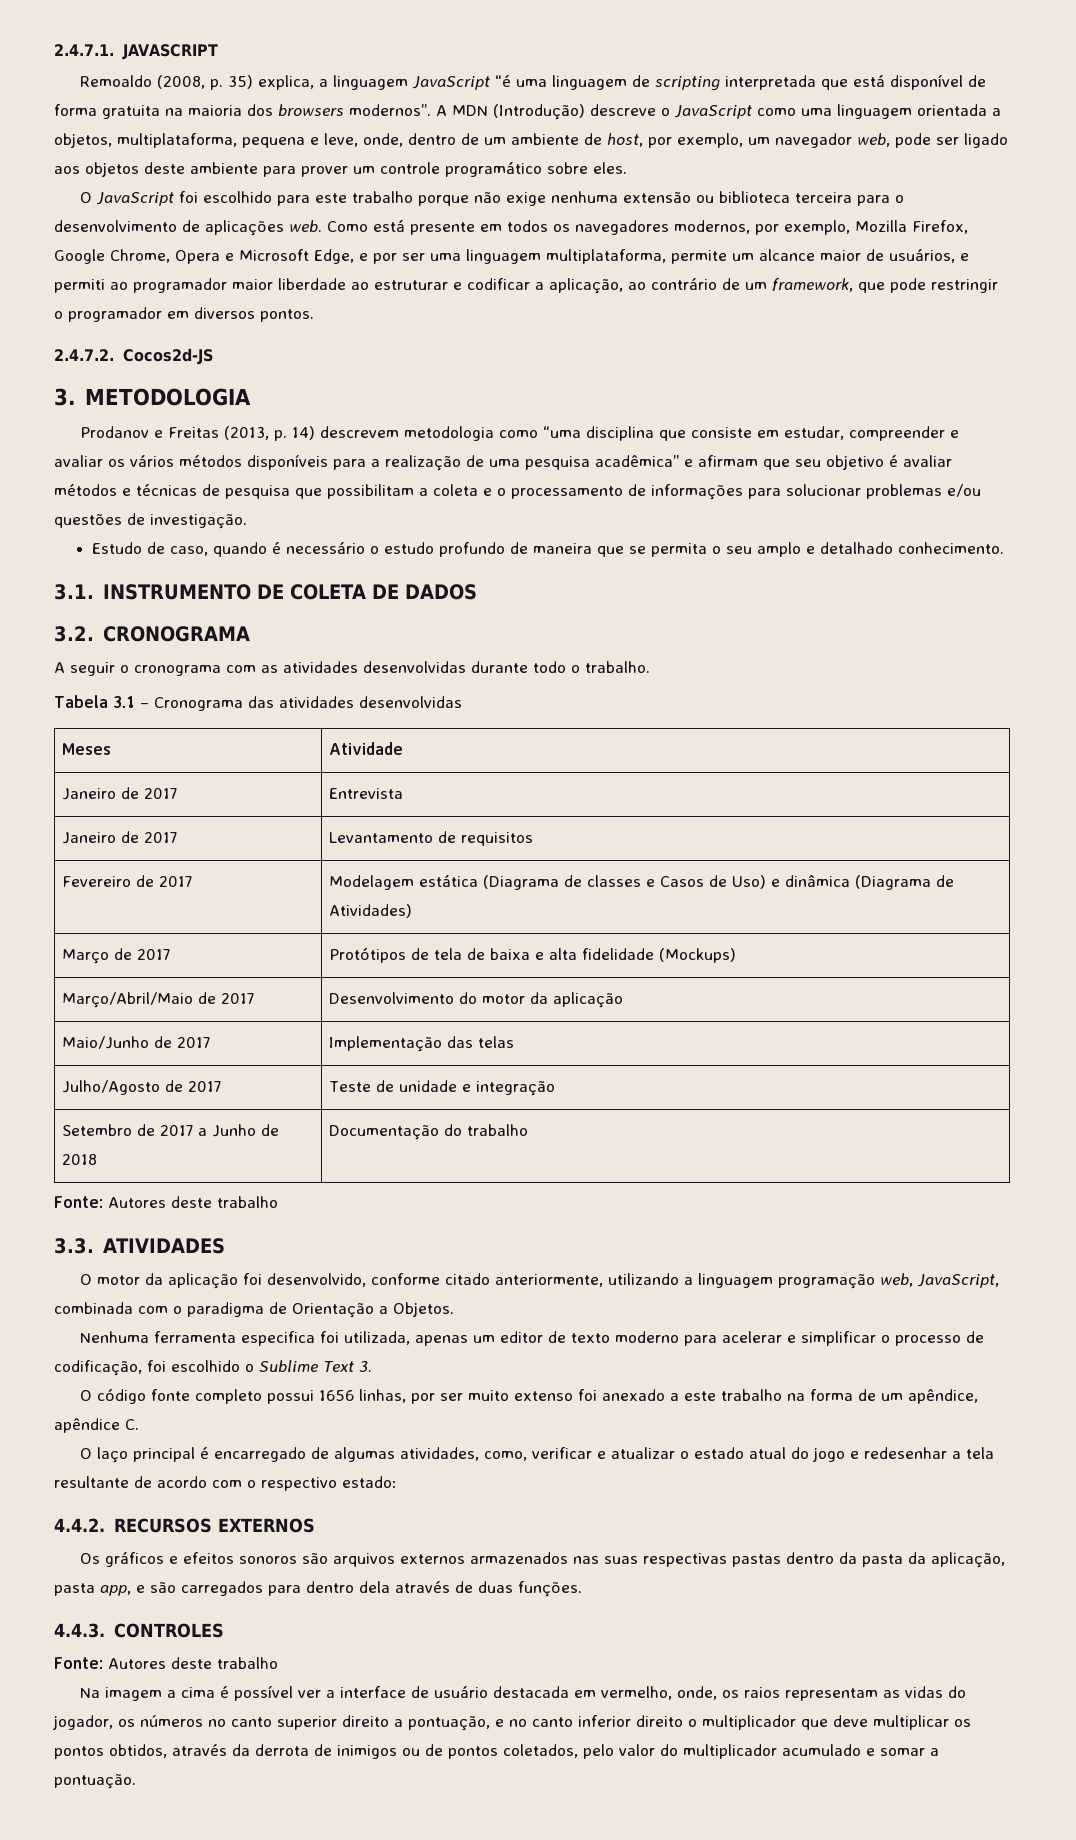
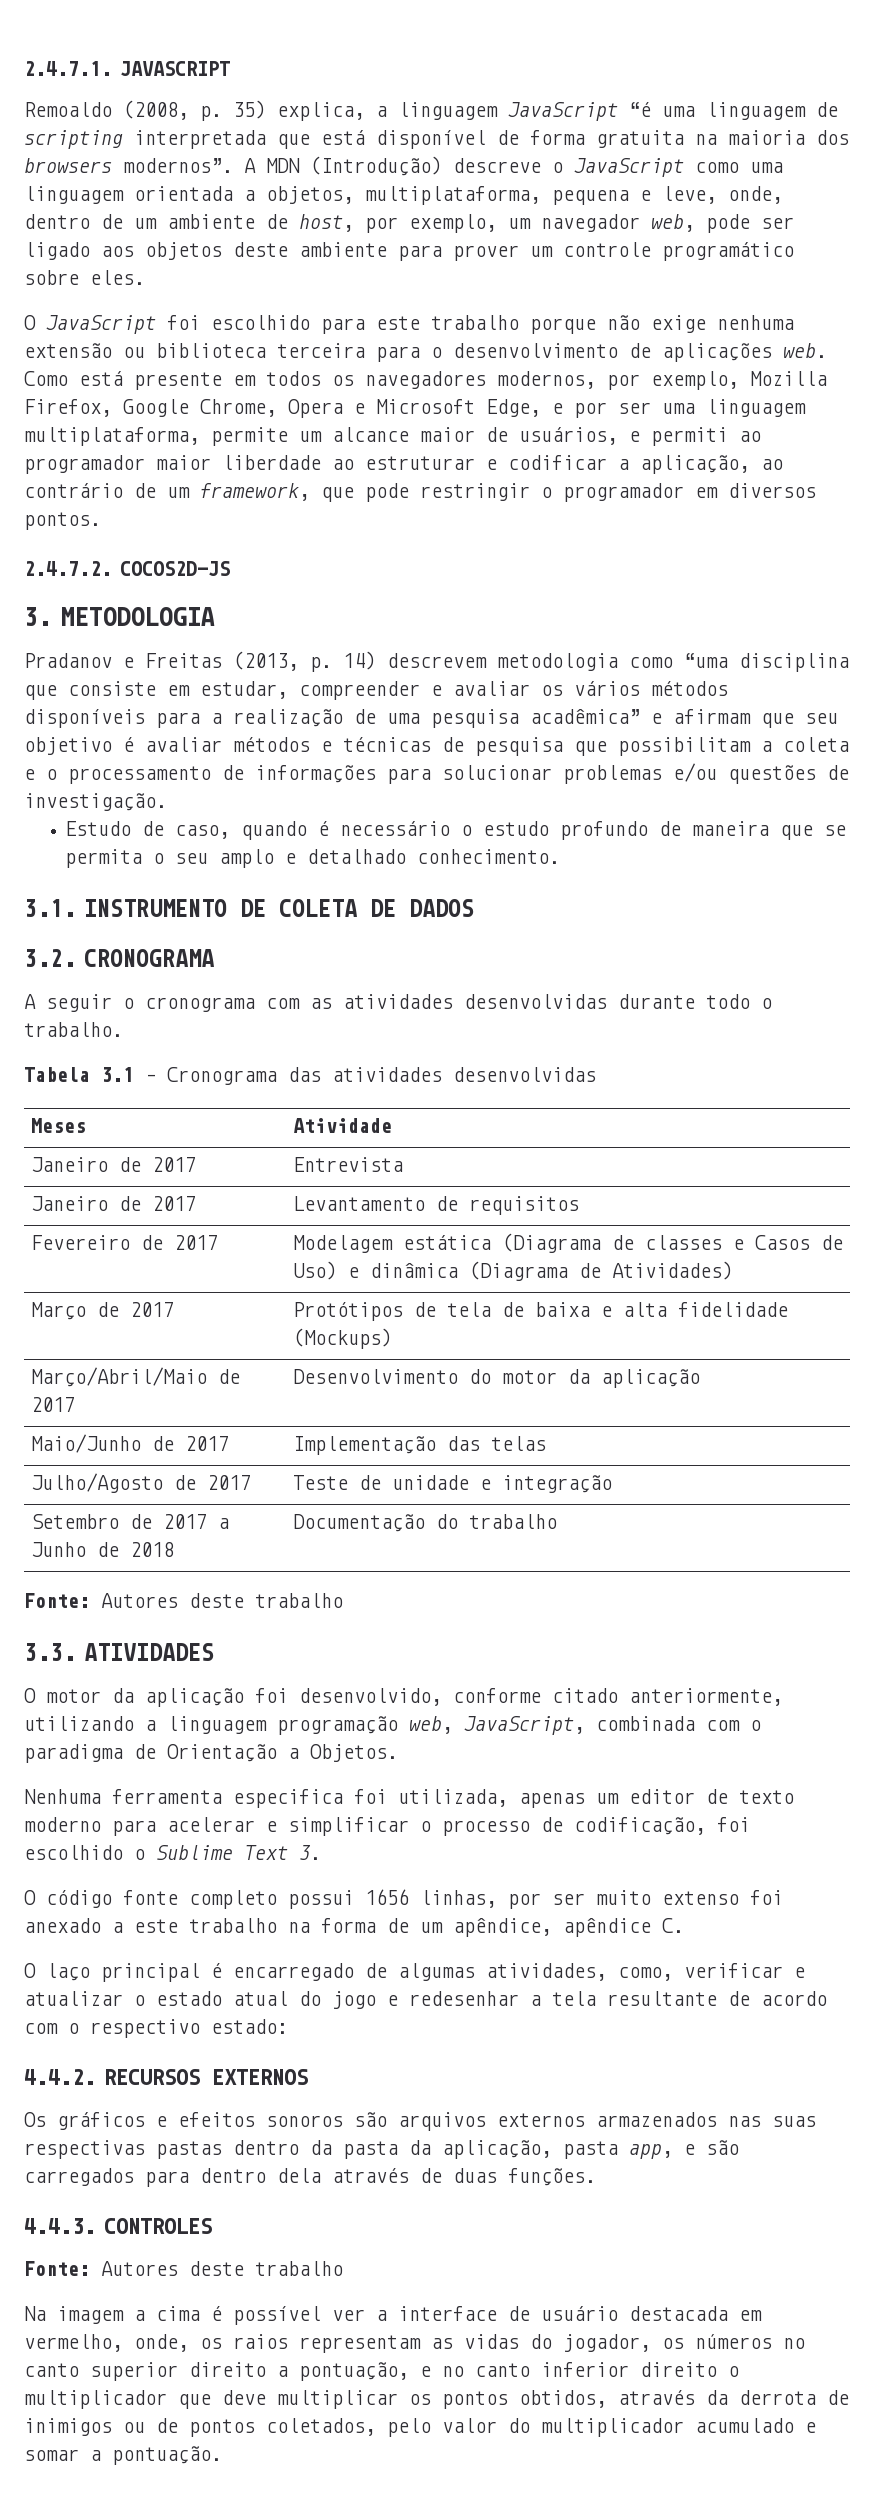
[122,348,213,365] Cocos2d-JS -> [120,561,231,576] COCOS2D-JS
[79,426,149,438] Prodanov -> [24,653,112,668] Pradanov

